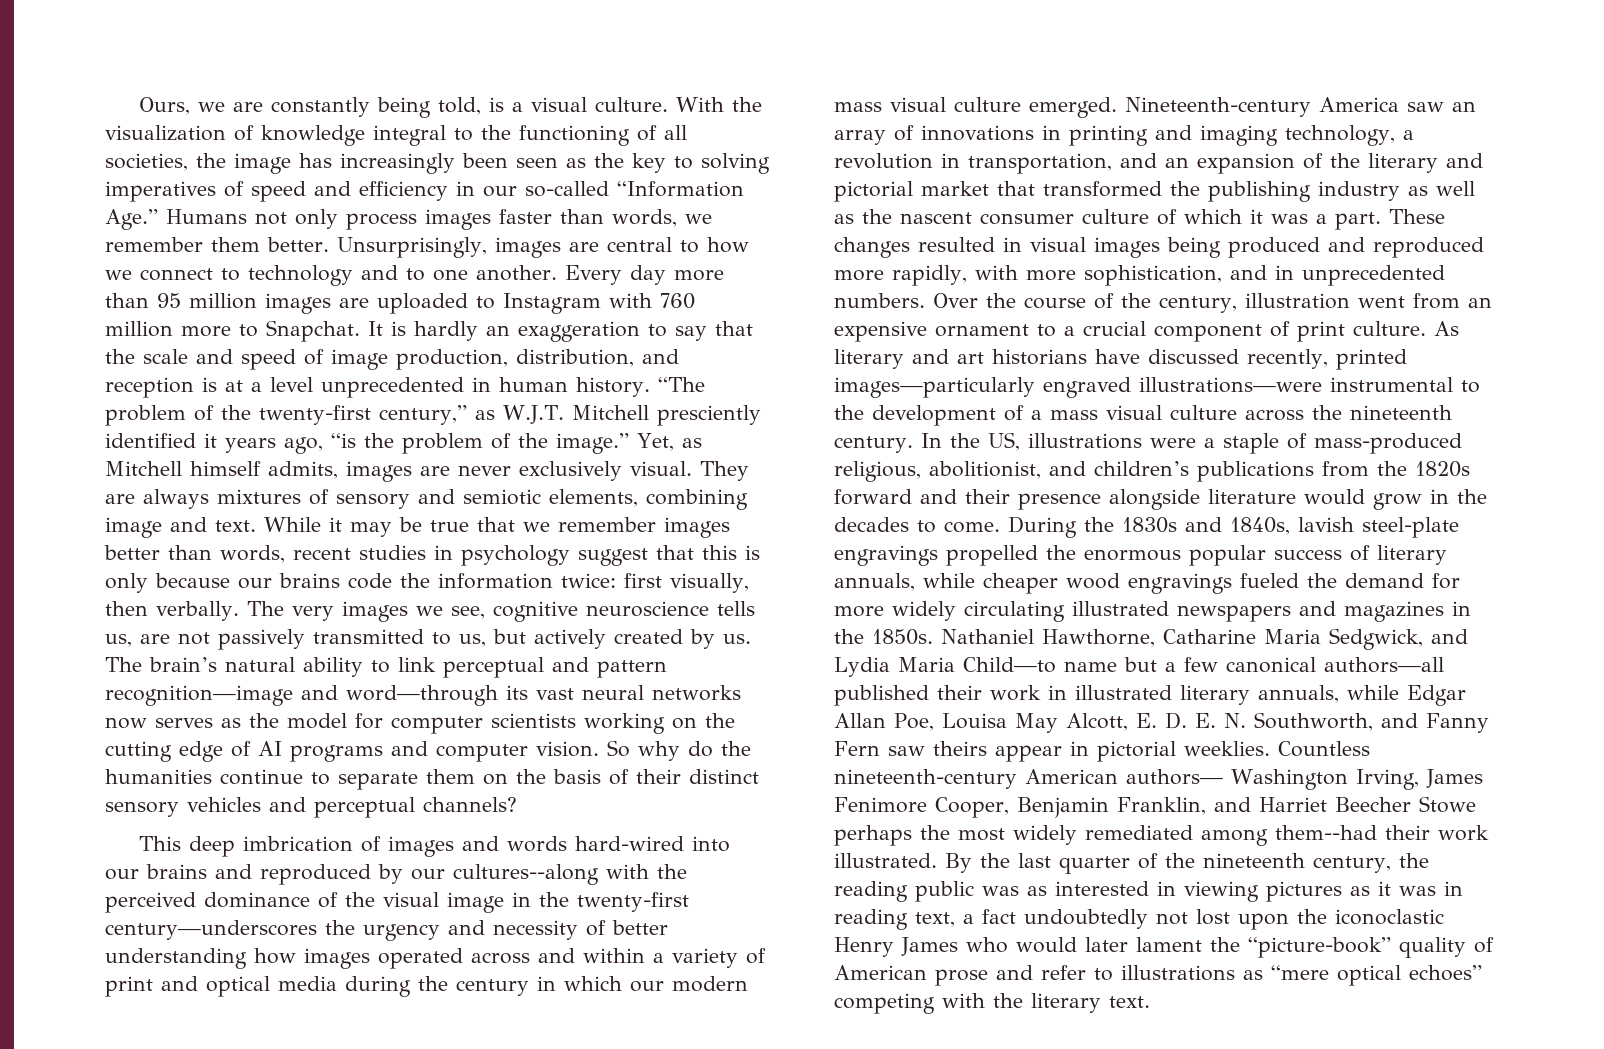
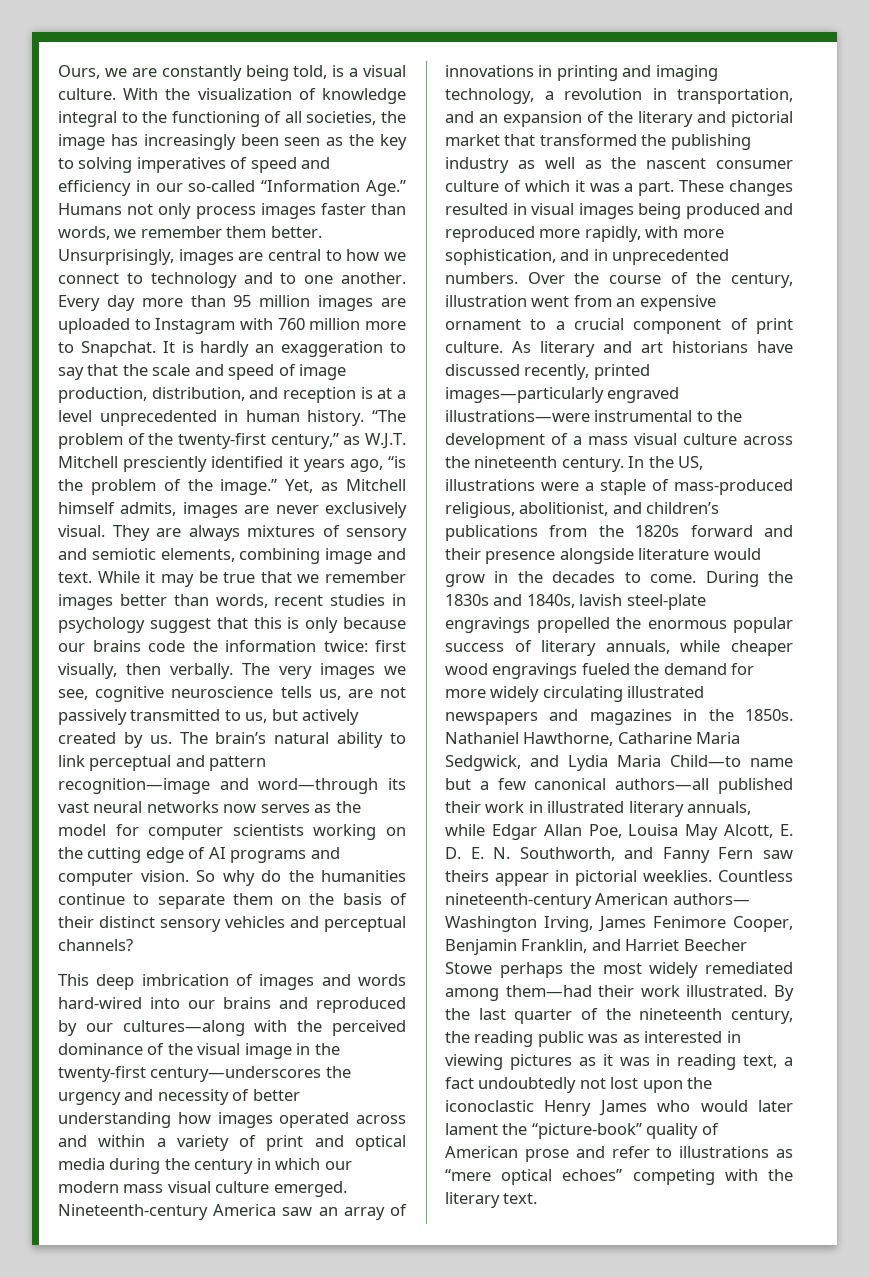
[453,864,599,885] cultures--along -> [122,1020,245,1036] cultures—along
[1275,825,1377,840] them--had -> [505,985,592,997] them—had

